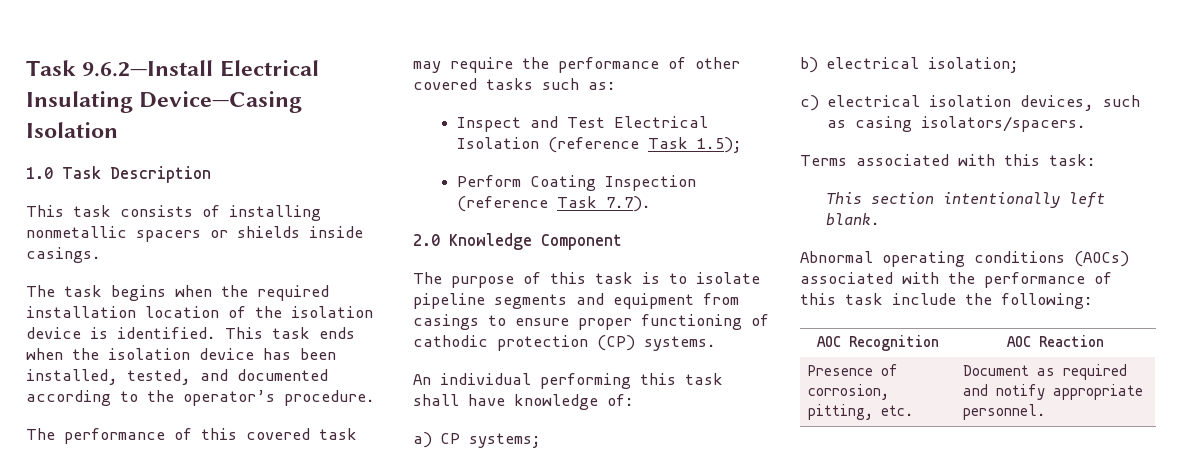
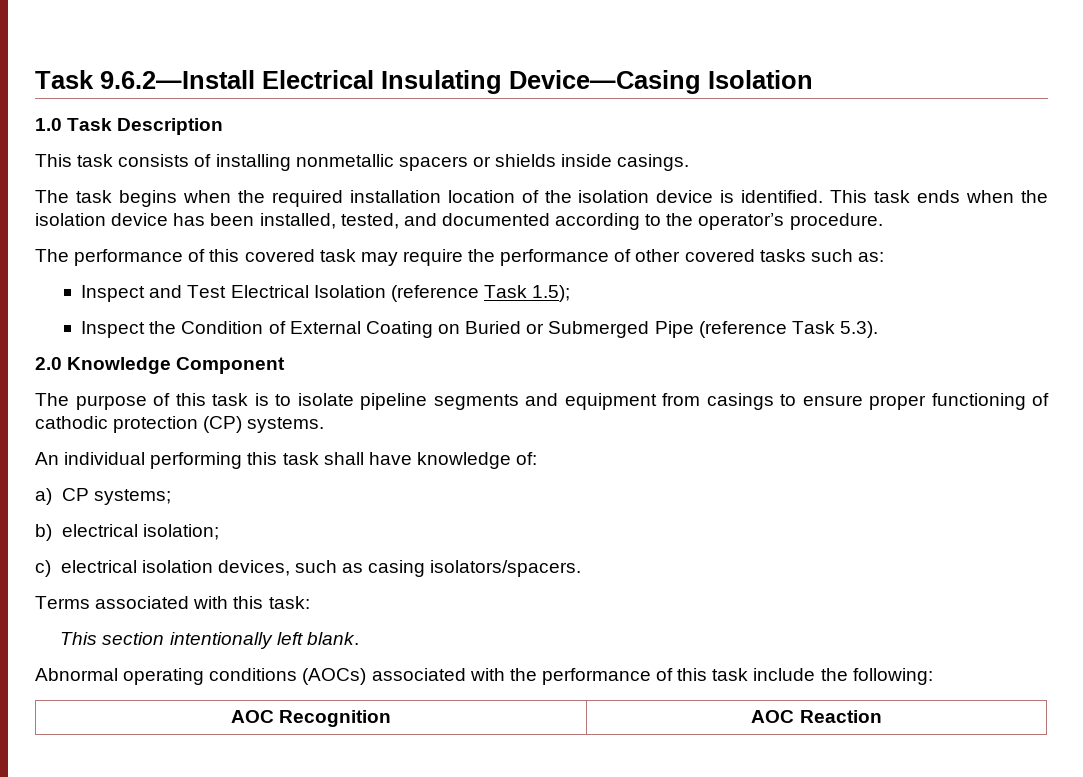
[457,175,697,191] [457,196,652,212] Perform Coating Inspection (reference Task 7.7). -> [81,321,878,338] Inspect the Condition of External Coating on Buried or Submerged Pipe (reference Task 5.3).
[807,364,898,376] [807,384,889,400] [807,404,913,420] [962,364,1127,380] [962,384,1143,400] [962,404,1045,420] // Presence of corrosion, pitting, etc. | Document as required and notify appropriate personnel. -> (882, 716) none

